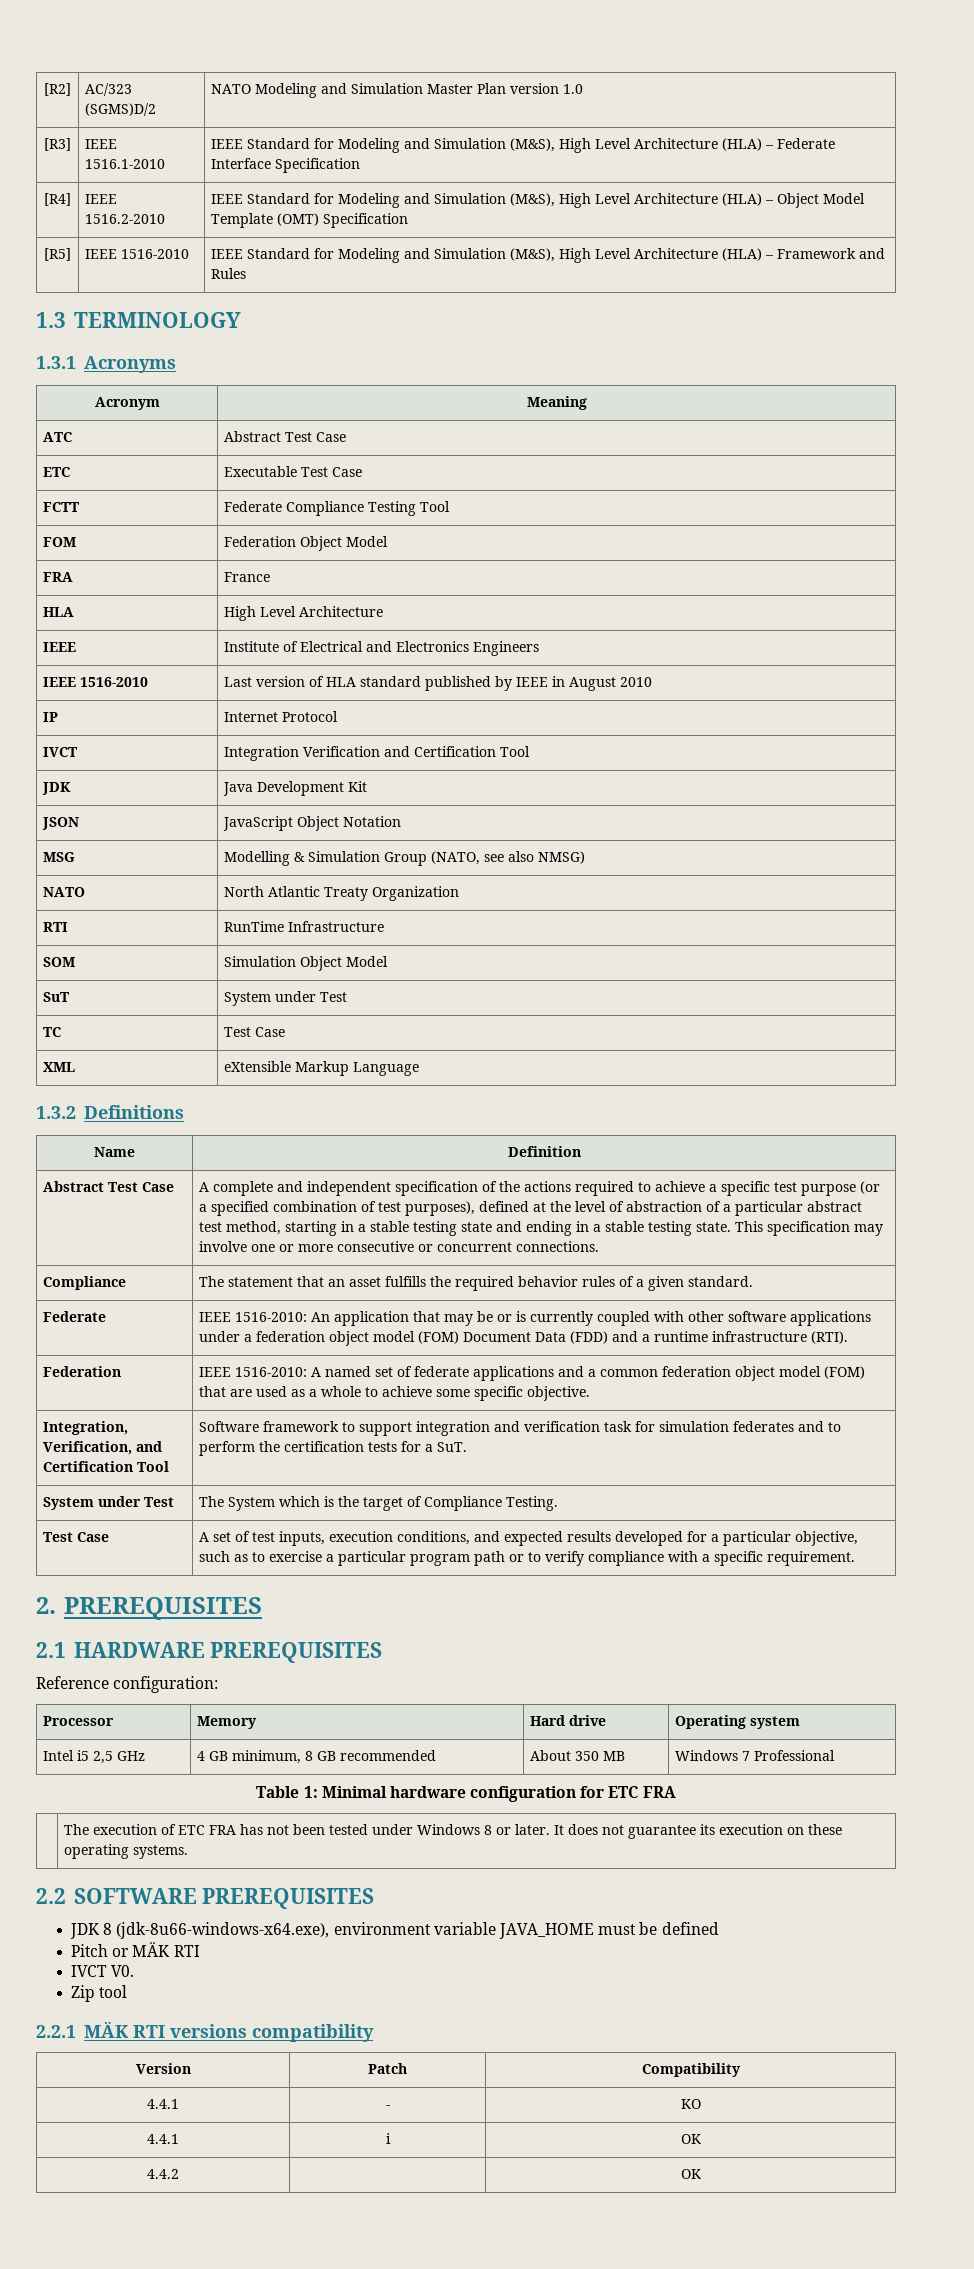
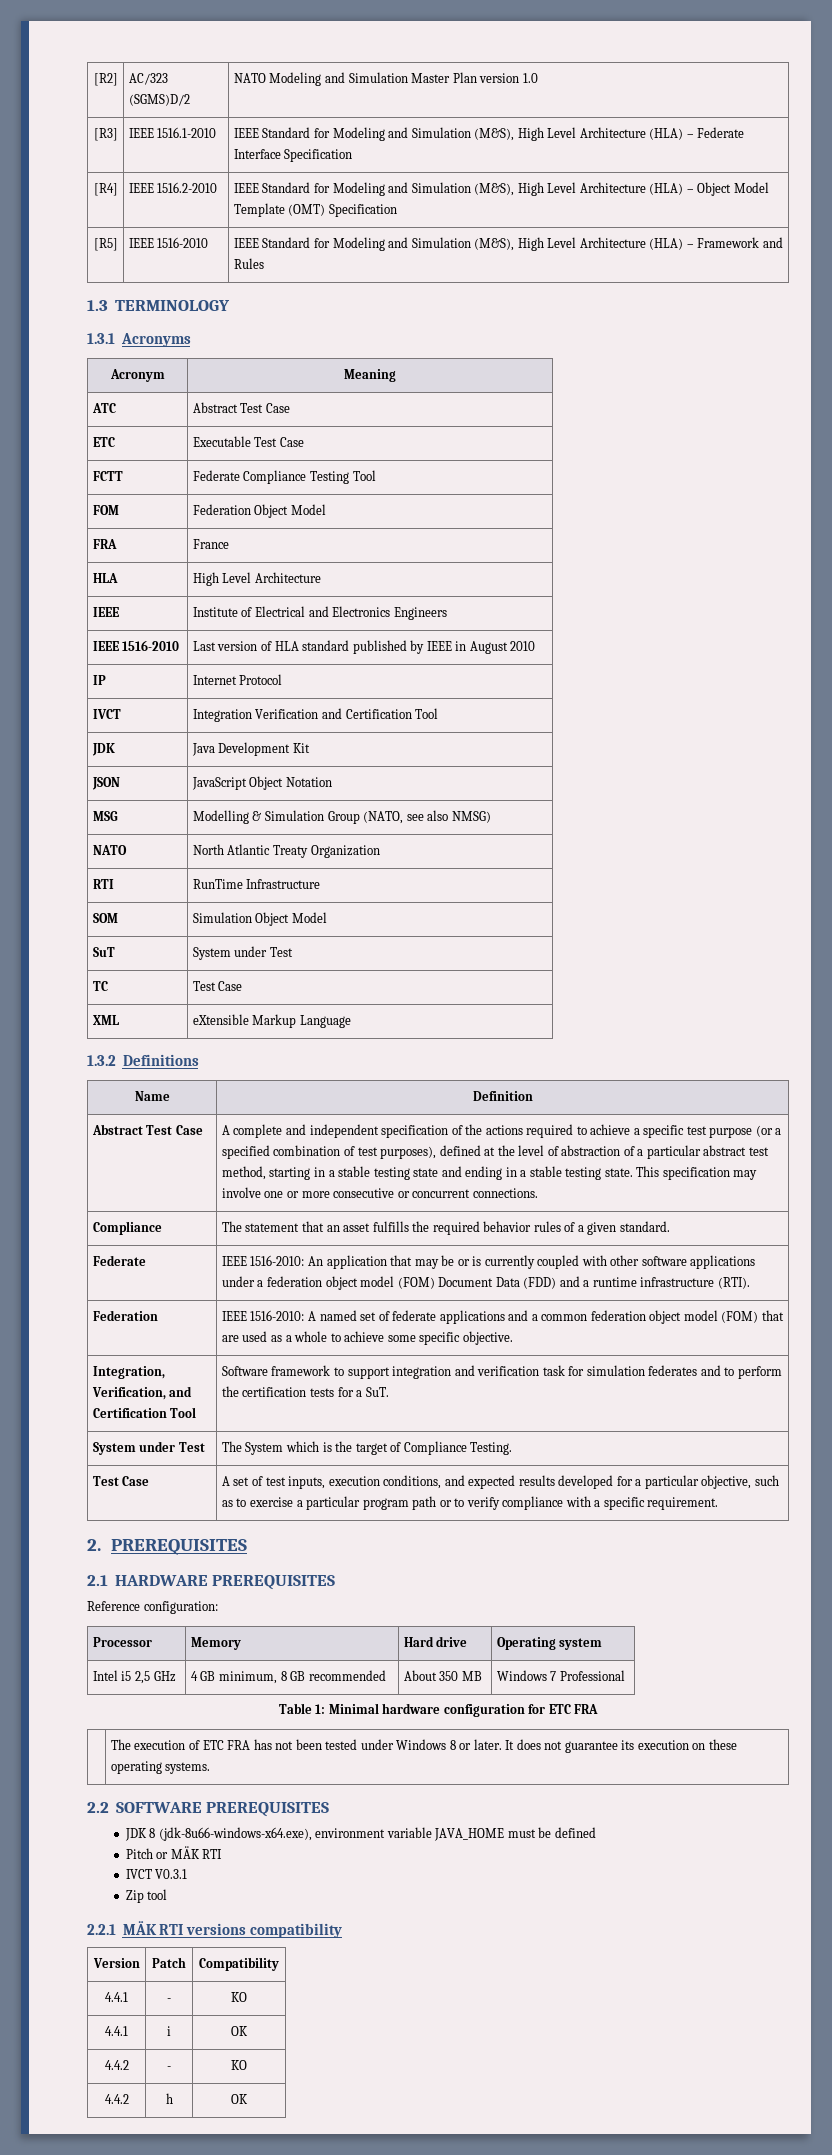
[111,1965,135,1977] V0. -> [155,1869,188,1879] V0.3.1
(179, 2174) none -> [167,2066,171,2070] [231,2060,247,2070] [104,2094,129,2104] [165,2093,173,2104] - | KO // 4.4.2 | h

